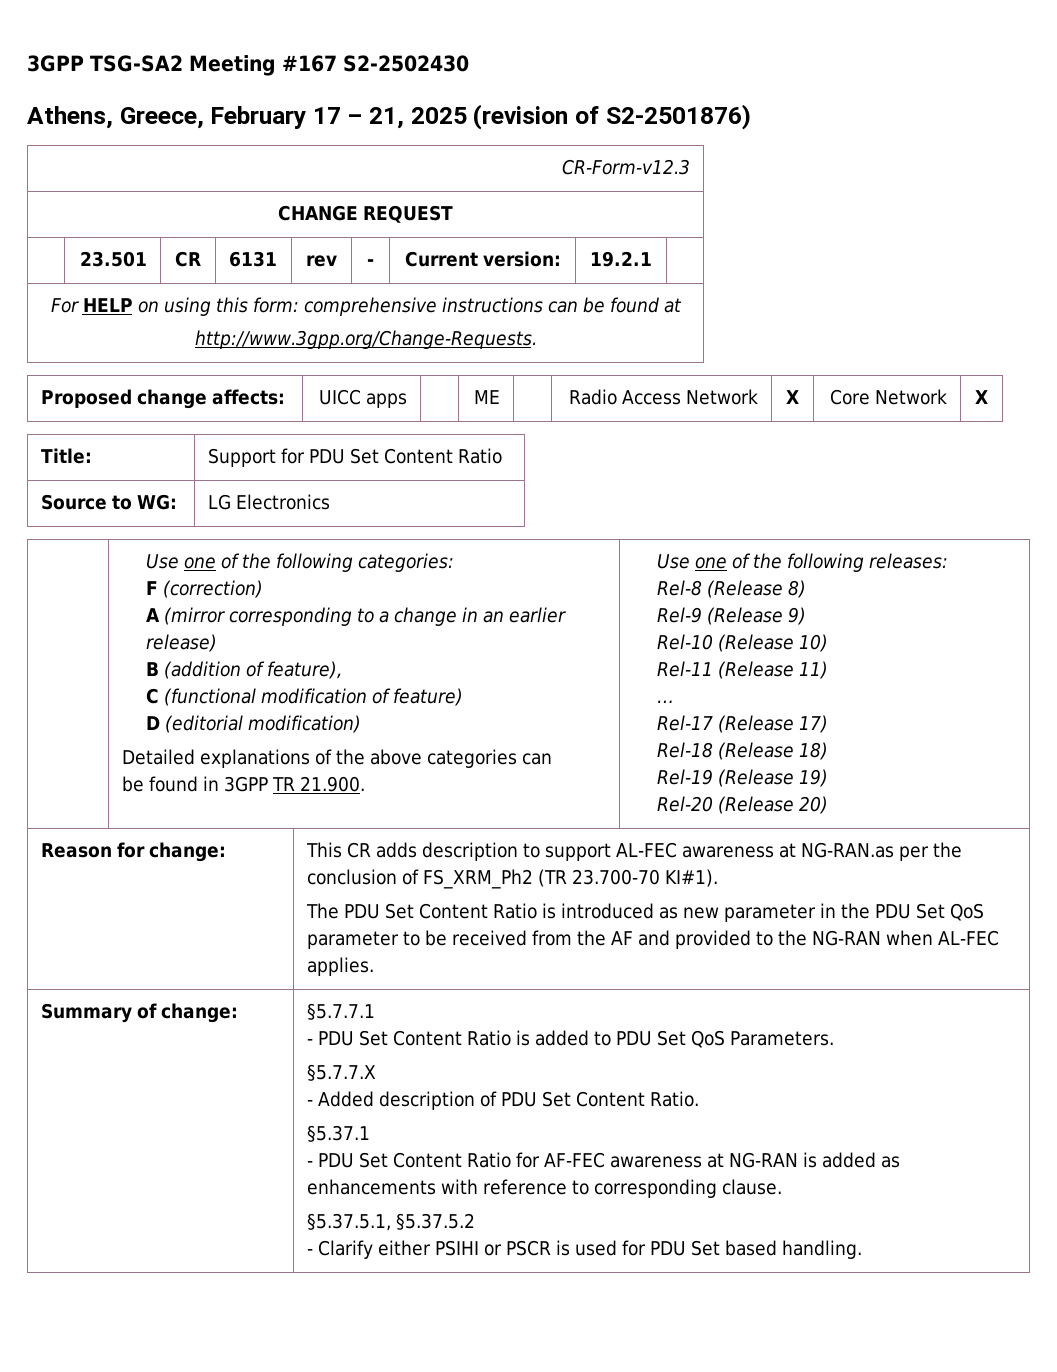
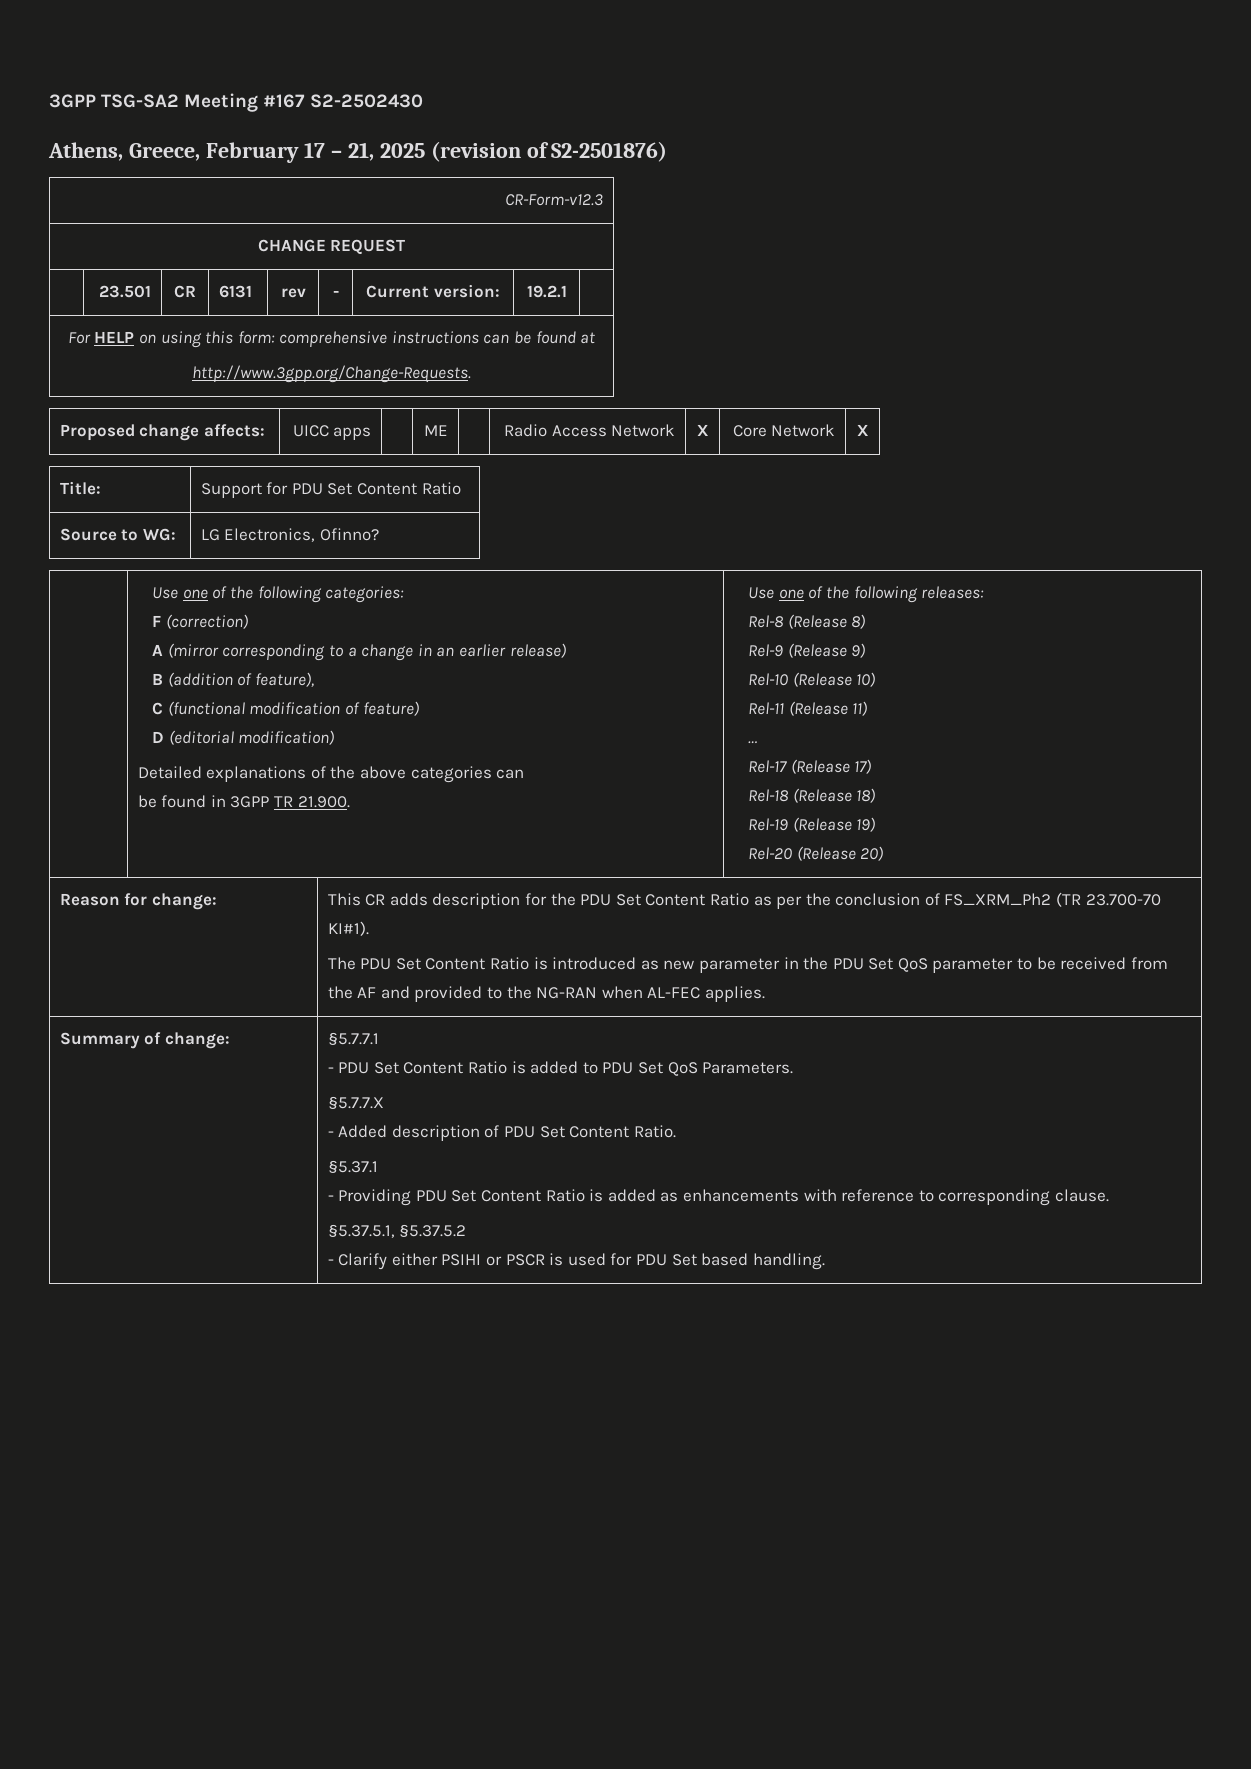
[235,494,330,510] Electronics -> [224,528,379,542] Electronics, Ofinno?
[522,842,894,861] to support AL-FEC awareness at NG-RAN.as -> [524,893,772,906] for the PDU Set Content Ratio as
[317,1152,798,1168] PDU Set Content Ratio for AF-FEC awareness at NG-RAN -> [338,1189,585,1206] Providing PDU Set Content Ratio

